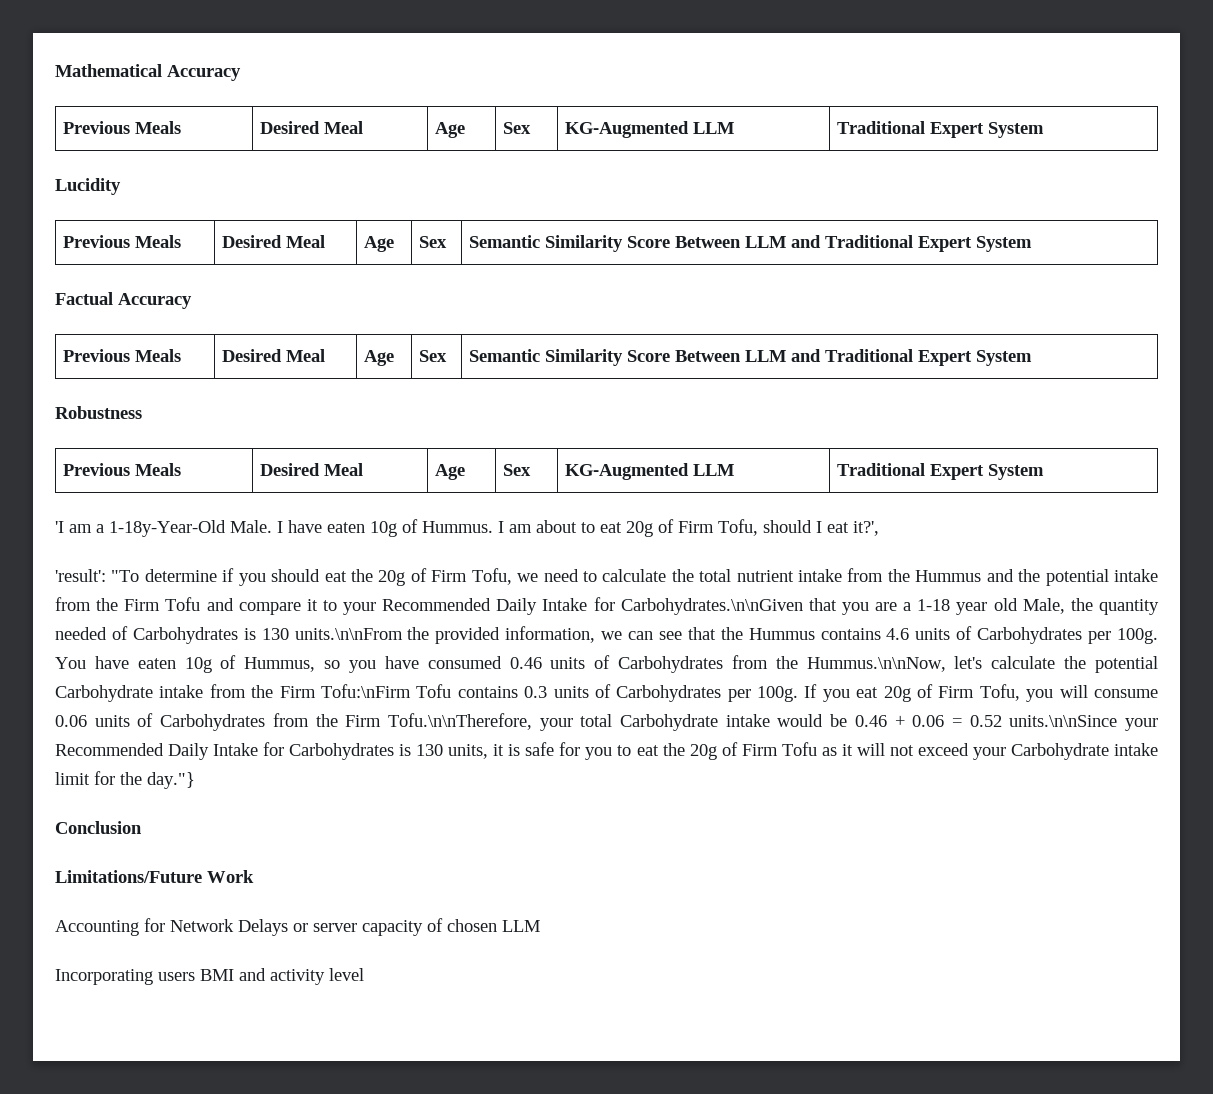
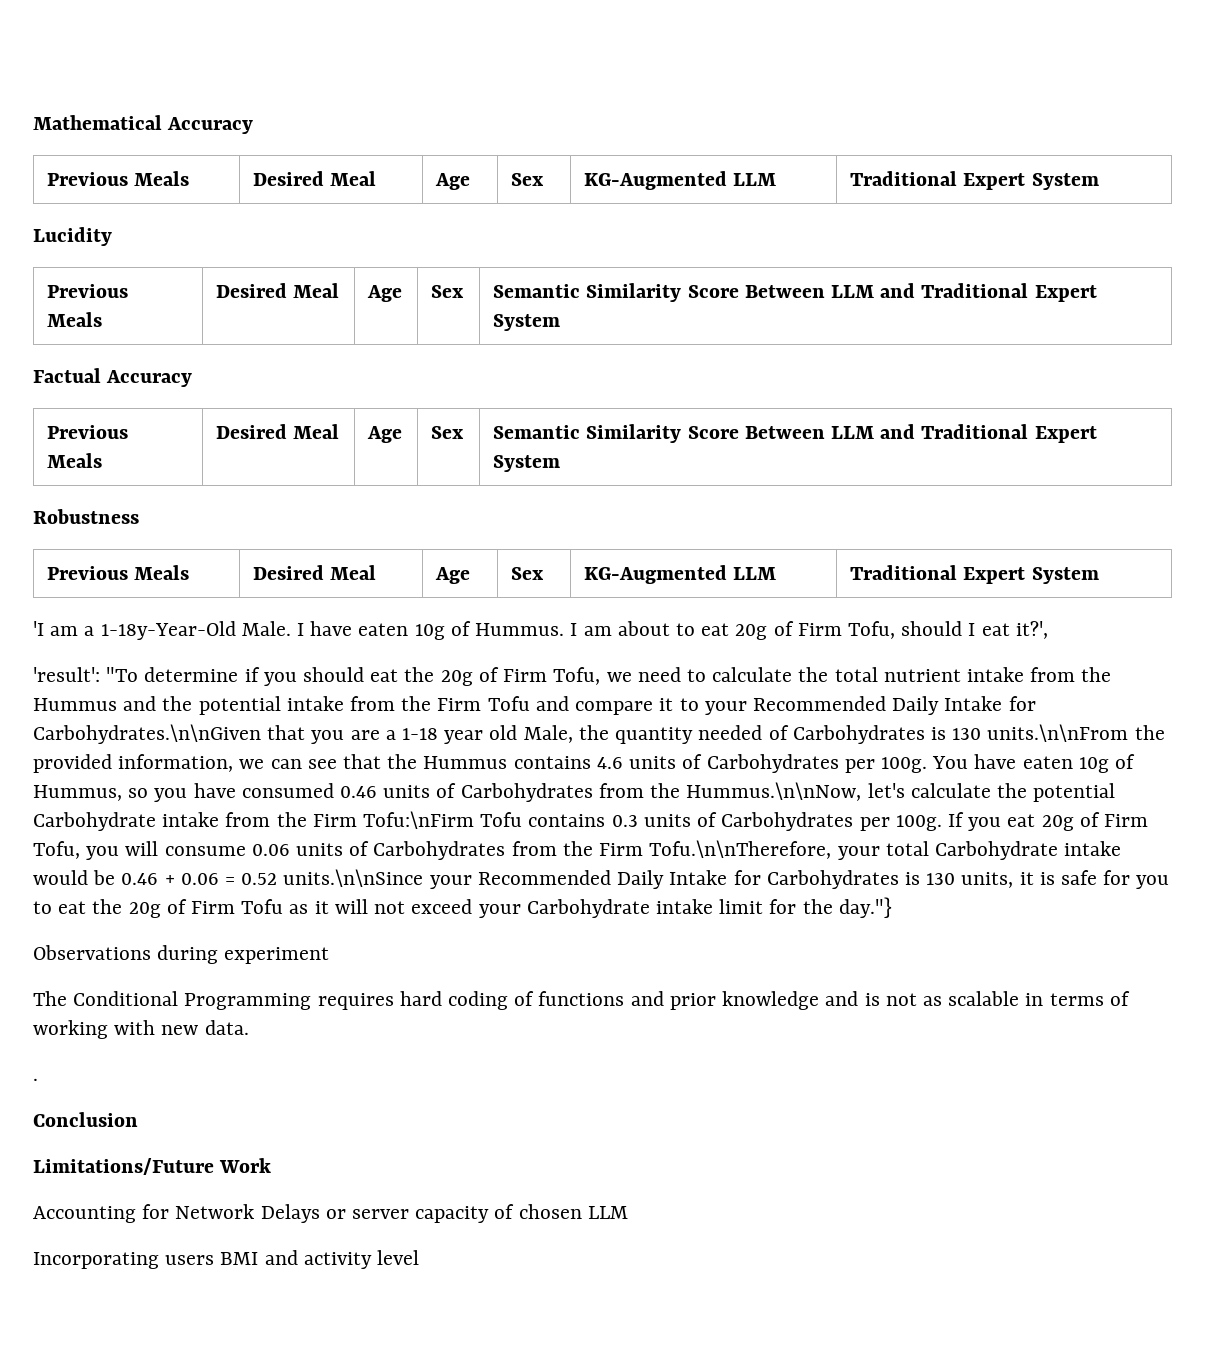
(195, 780) none -> [33,945,330,964] [33,991,1130,1010] [33,1020,249,1039] [33,1078,38,1081] // Observations during experiment // The Conditional Programming requires hard coding of functions and prior knowledge and is not as scalable in terms of working with new data. // .

